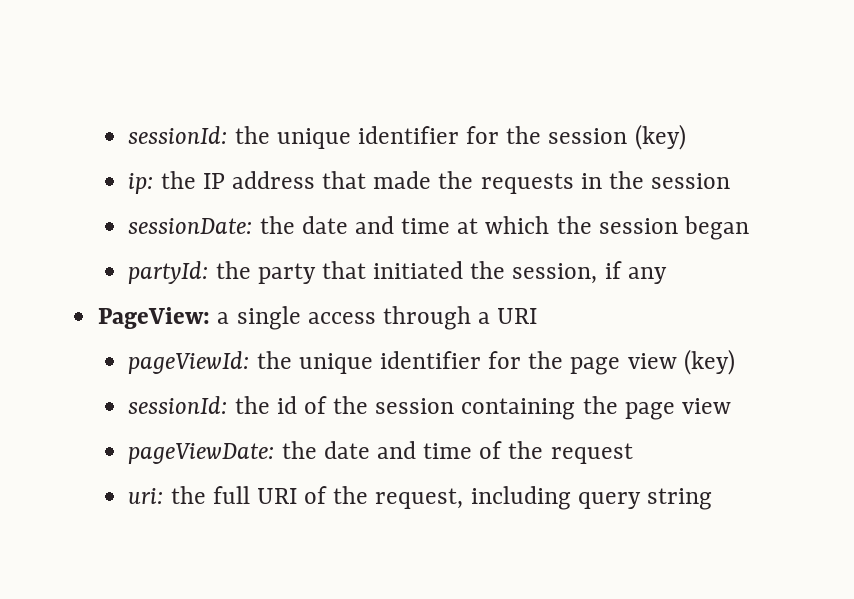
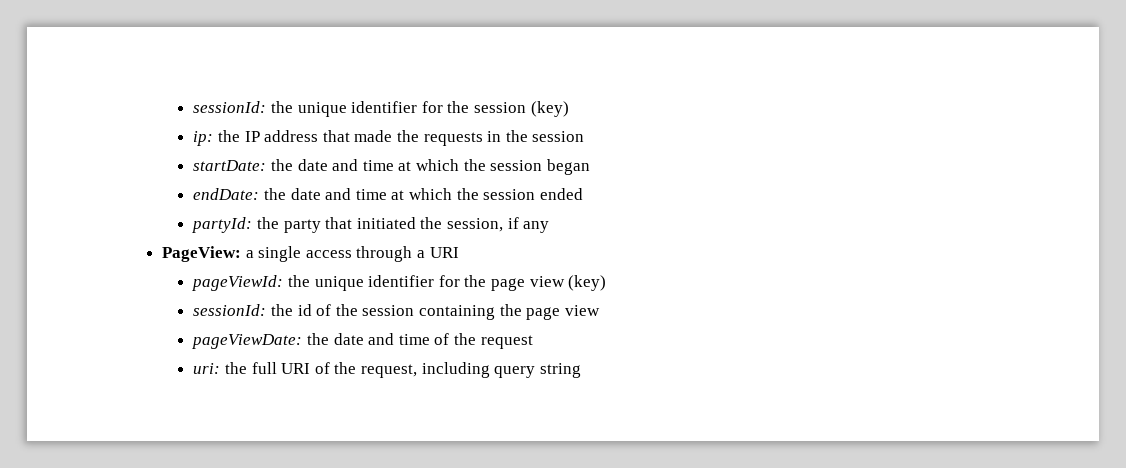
[128,218,253,234] sessionDate: -> [193,160,267,171] startDate:
(749, 228) none -> [193,188,583,200] // endDate: the date and time at which the session ended

